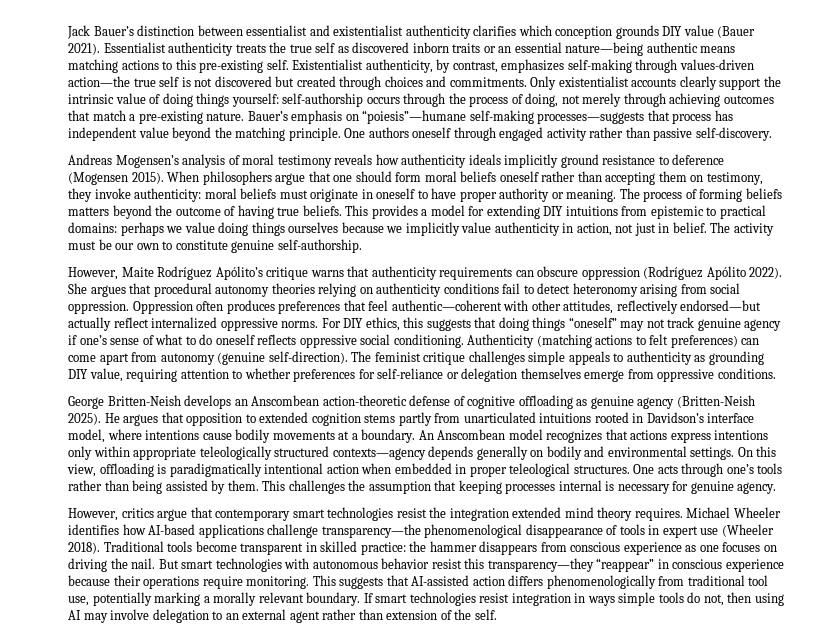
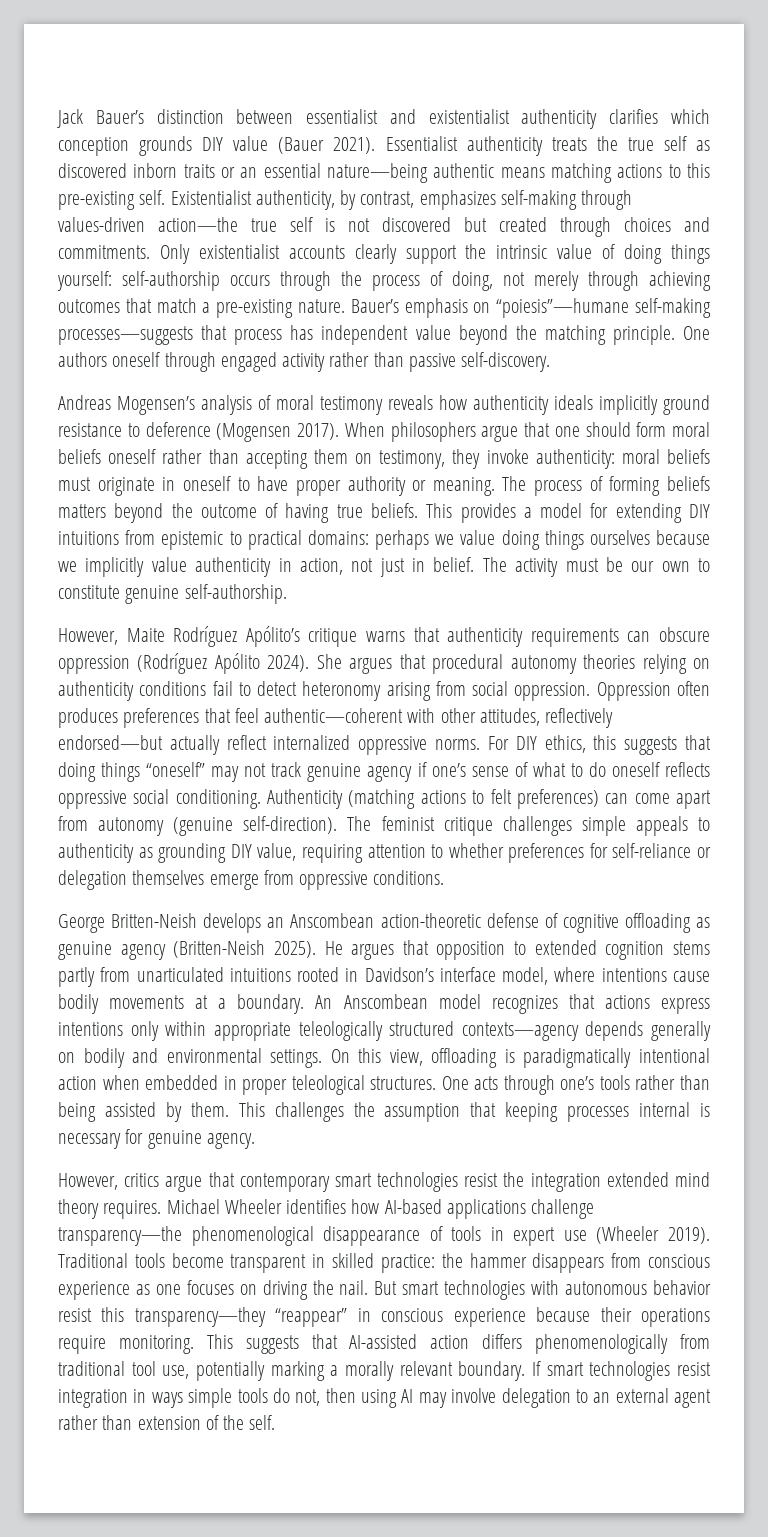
[131,172,164,184] 2015). -> [297,423,339,440] 2017).
[749,267,783,279] 2022). -> [267,655,310,672] 2024).
[68,542,100,554] 2018). -> [667,1227,710,1244] 2019).

